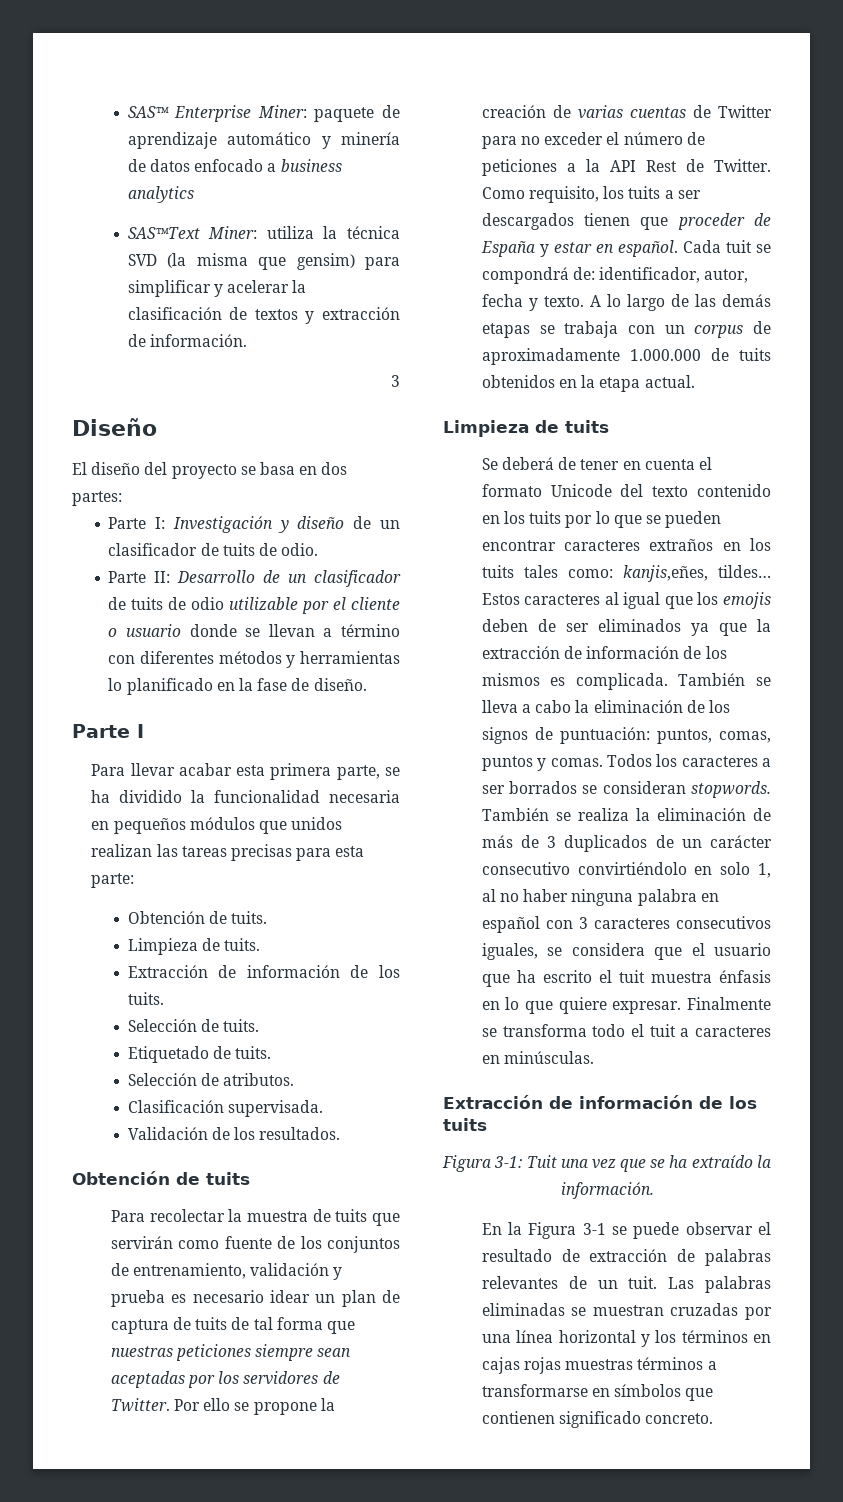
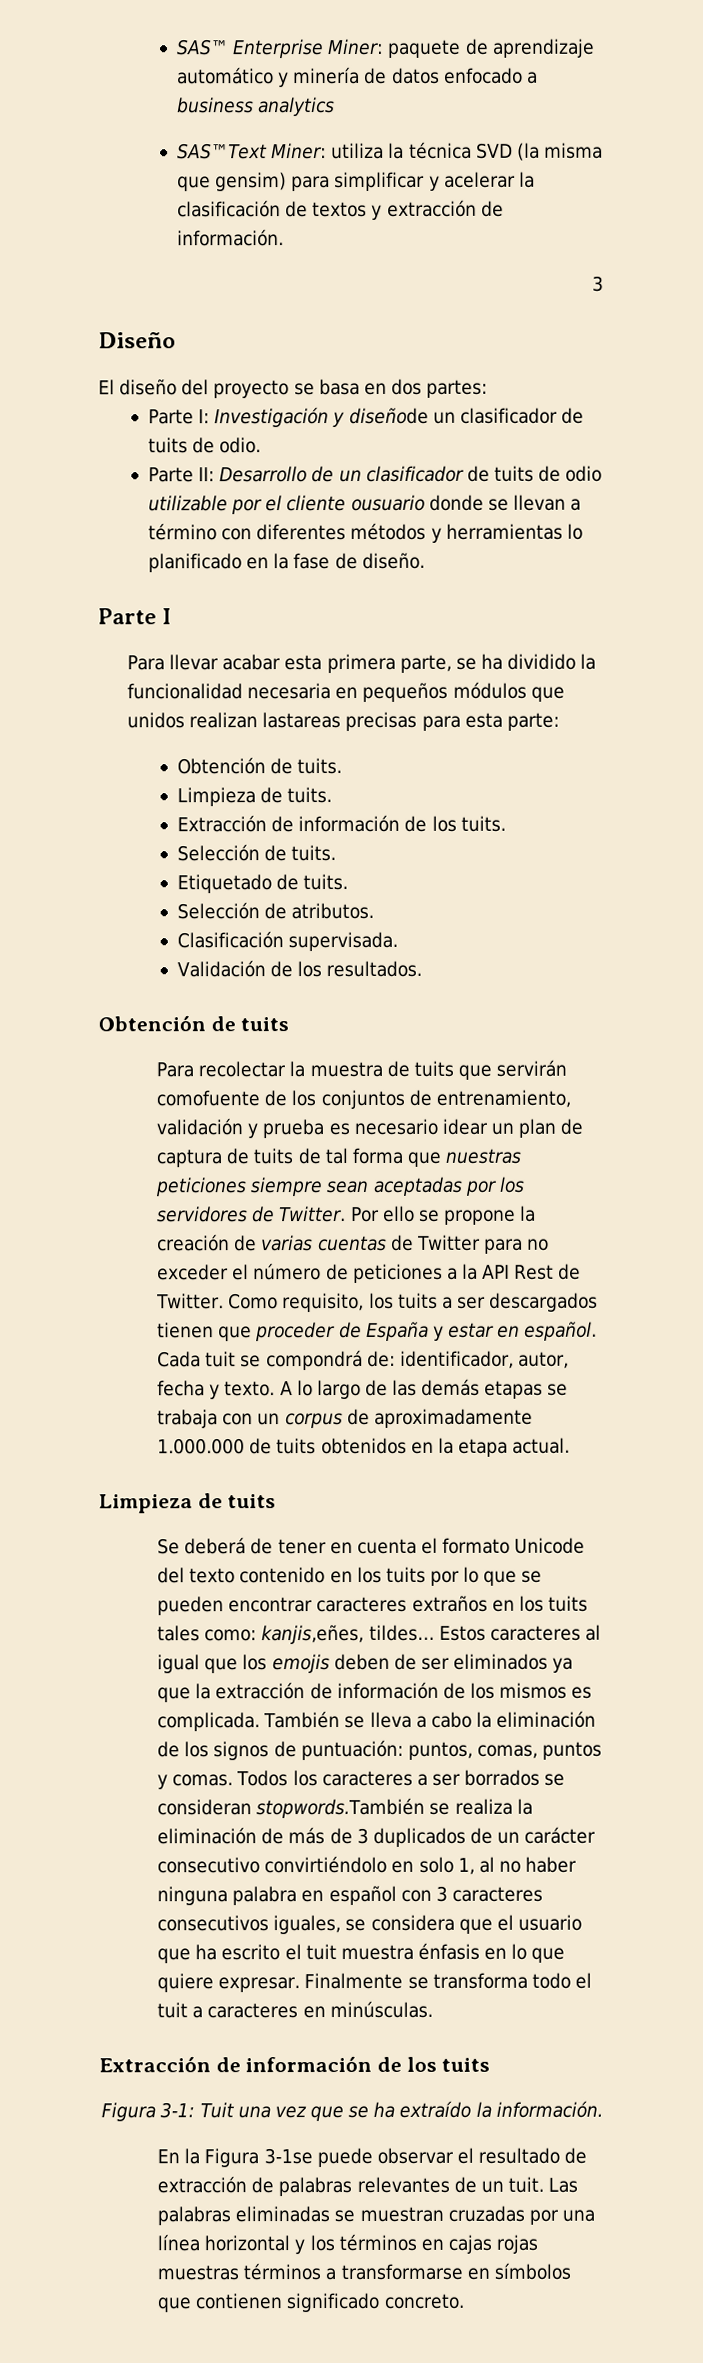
[297,516,372,529] diseño de -> [348,407,429,425] diseñode
[108,624,182,637] o usuario -> [350,494,425,512] ousuario
[156,844,227,857] las tareas -> [262,712,342,729] lastareas
[178,1236,272,1249] como fuente -> [156,1090,261,1107] comofuente
[691,781,771,798] [481,808,549,821] stopwords. También -> [256,1797,426,1819] stopwords.También
[582,1223,628,1235] 3-1 se -> [263,2148,313,2165] 3-1se

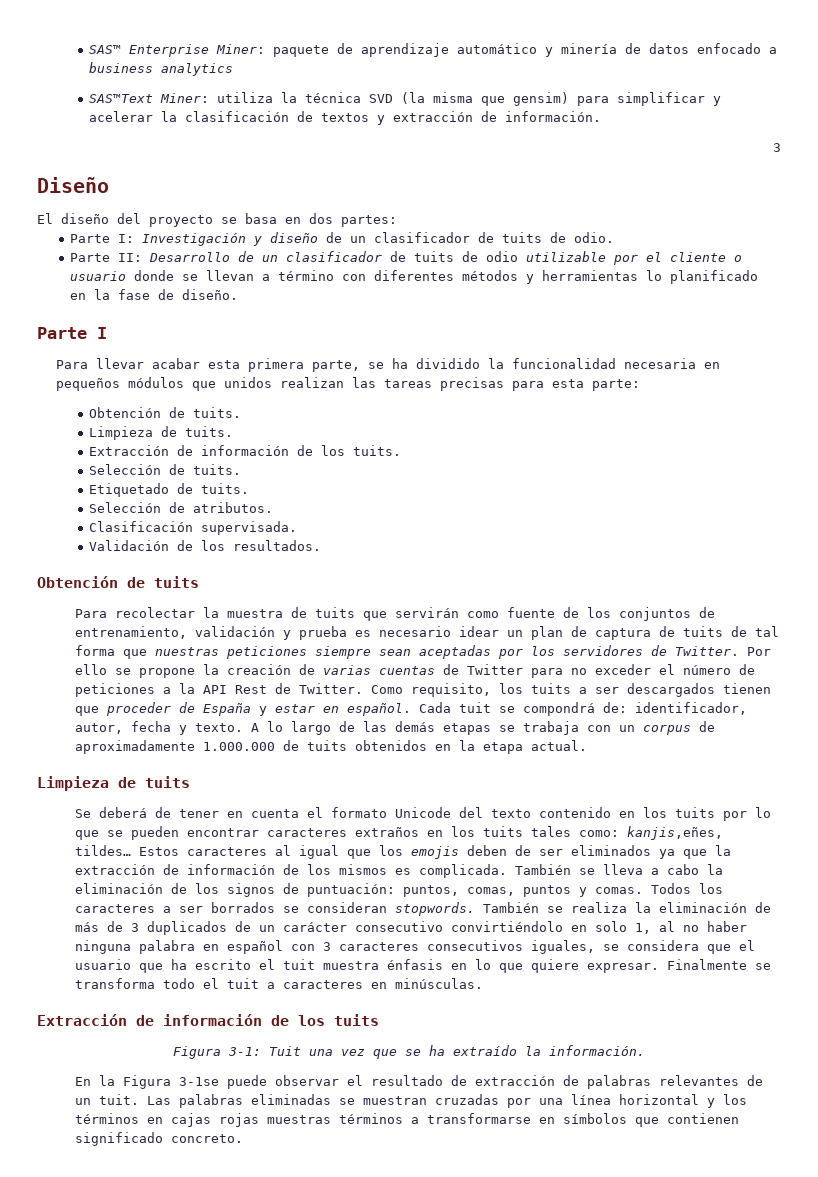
[348,407,429,425] diseñode -> [269,232,342,243] diseño de
[350,494,425,512] ousuario -> [733,255,742,262] [69,271,126,281] o usuario
[262,712,342,729] lastareas -> [352,377,433,388] las tareas
[156,1090,261,1107] comofuente -> [467,607,556,618] como fuente
[256,1797,426,1819] stopwords.También -> [395,902,540,916] stopwords. También

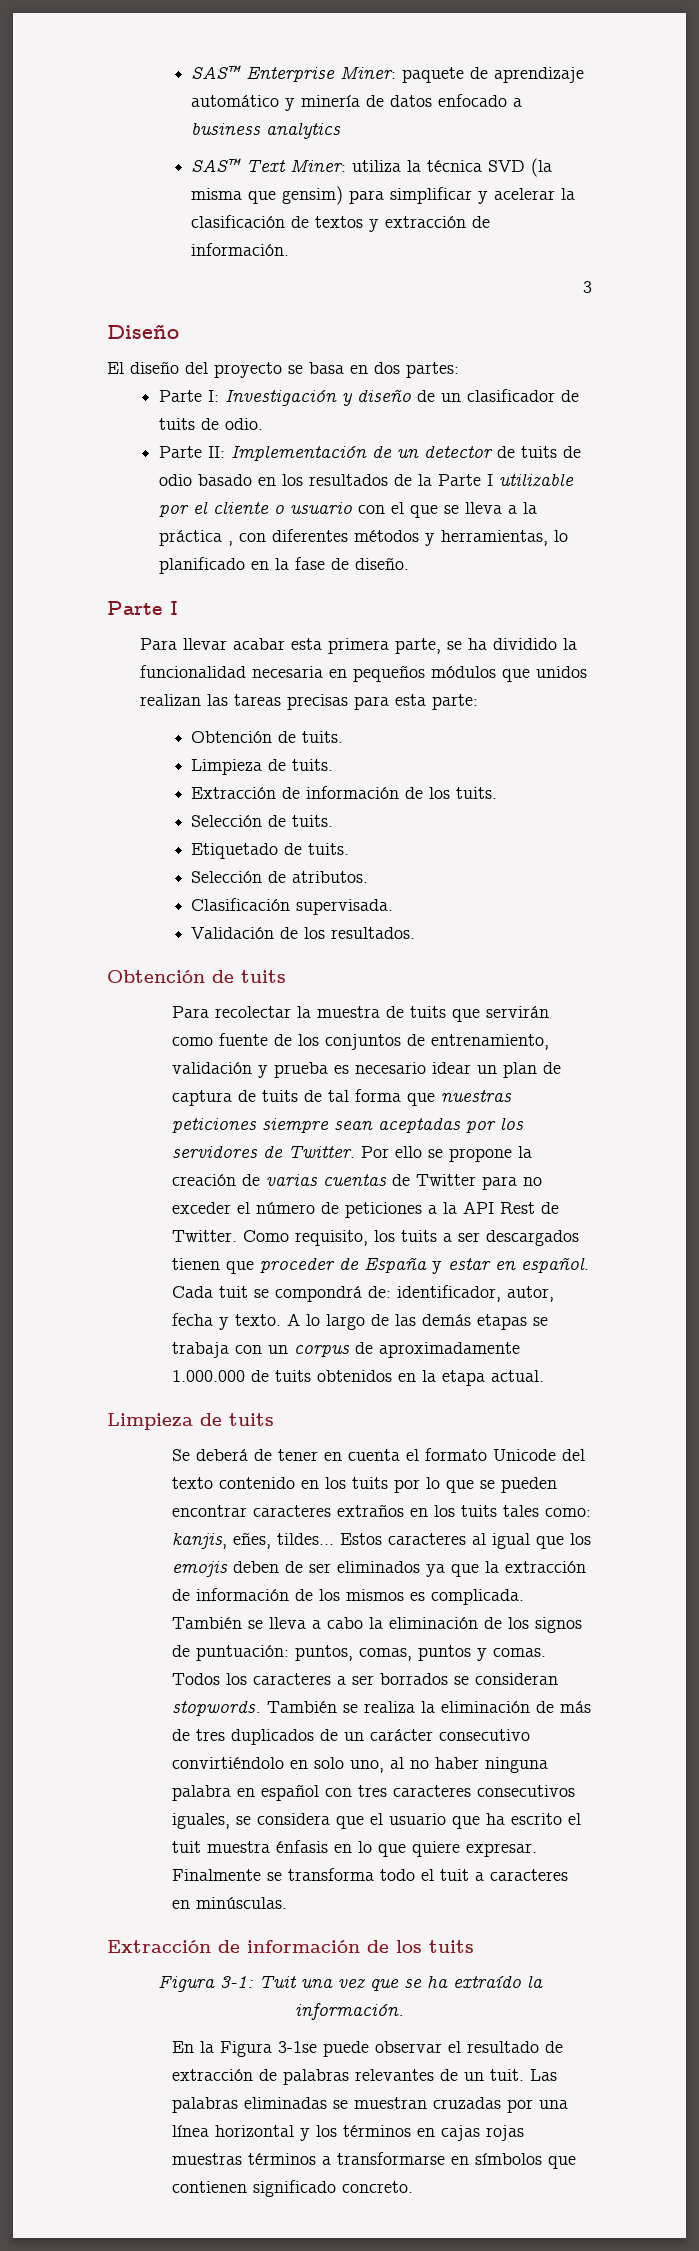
[88,94,153,103] SAS™Text -> [191,158,287,173] SAS™ Text
[148,251,382,262] Desarrollo de un clasificador -> [230,445,493,461] Implementación de un detector
(518, 256) none -> [197,474,493,486] basado en los resultados de la Parte I
[133,270,334,281] donde se llevan a término -> [357,502,537,518] [158,530,233,546] con el que se lleva a la práctica ,
[541,270,638,281] herramientas -> [440,530,548,546] herramientas,
[627,826,724,840] kanjis,eñes, -> [172,1532,272,1549] kanjis, eñes,
[131,923,140,932] 3 -> [196,1729,226,1741] tres
[635,923,652,934] 1, -> [350,1760,385,1773] uno,
[323,942,332,951] 3 -> [358,1785,388,1797] tres

